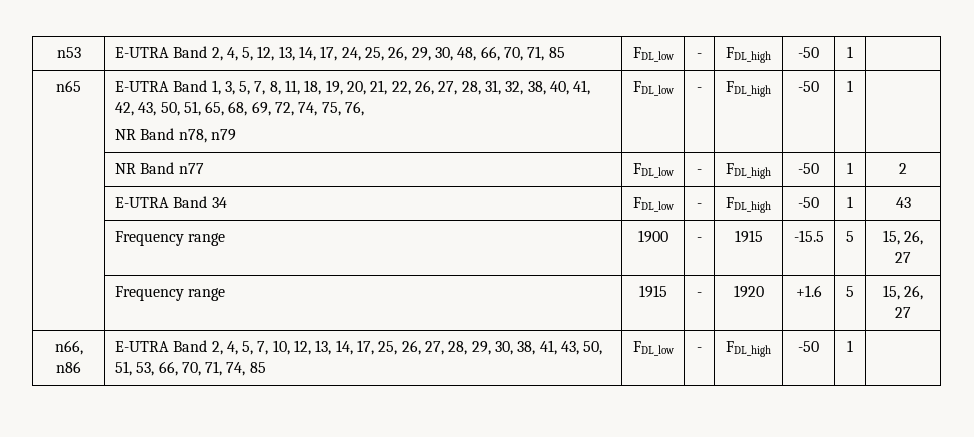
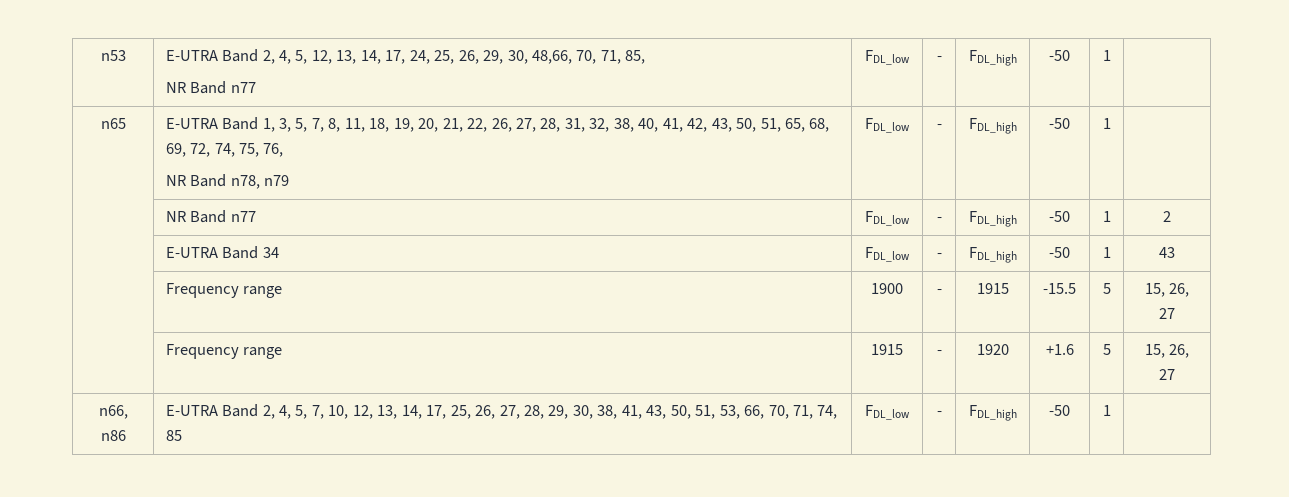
[457,46,565,61] 48, 66, 70, 71, 85 -> [531,50,646,64] [165,81,256,94] 48,66, 70, 71, 85, // NR Band n77

